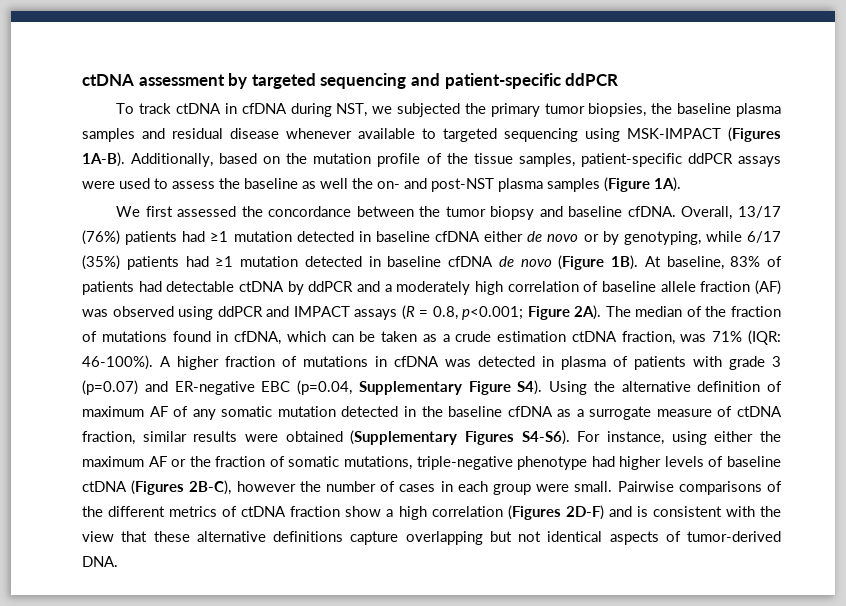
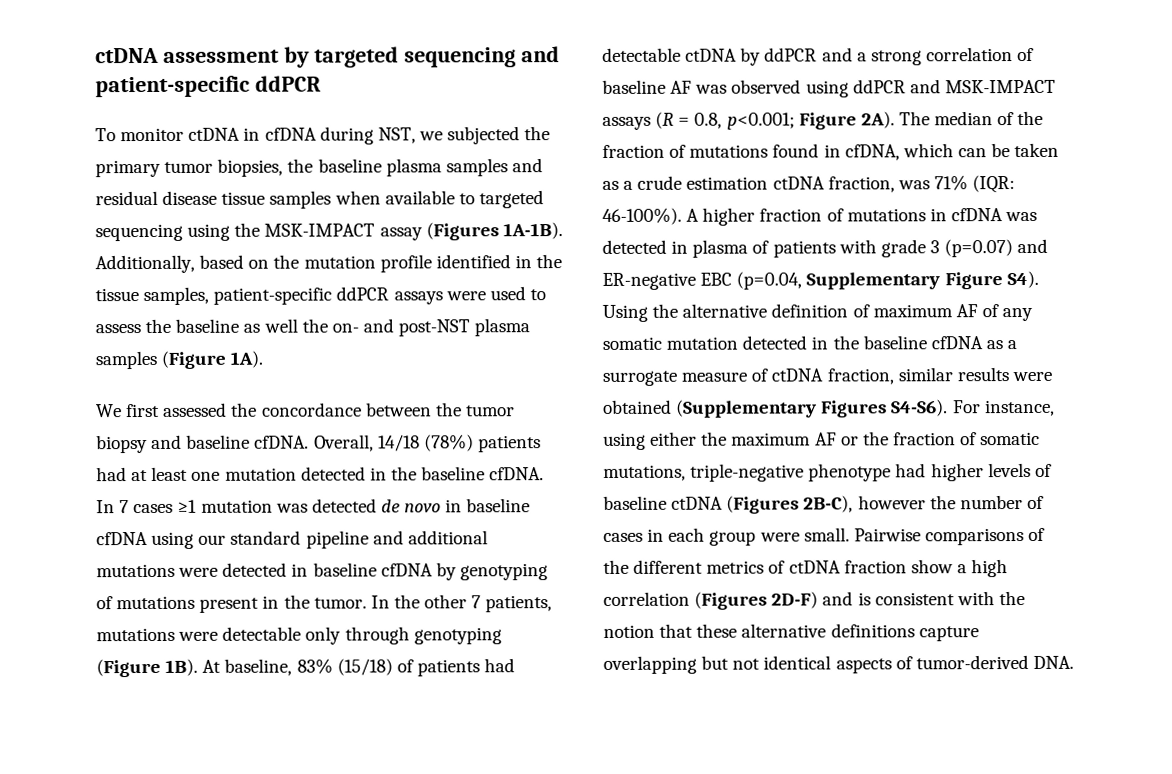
[139,103,172,114] track -> [120,127,185,142] monitor
[286,128,352,139] whenever -> [221,190,381,209] tissue samples when
[627,127,781,142] [82,152,125,167] MSK-IMPACT (Figures 1A-B). -> [234,222,563,241] the MSK-IMPACT assay (Figures 1A-1B).
[426,153,442,164] of -> [435,254,532,269] identified in
[738,206,781,218] [82,230,781,245] [82,255,552,270] 13/17 (76%) patients had ≥1 mutation detected in baseline cfDNA either de novo or by genotyping, while 6/17 (35%) patients had ≥1 mutation detected in baseline cfDNA de novo -> [377,434,541,453] [96,466,545,482] [96,498,531,514] [96,530,488,549] [96,562,548,581] [96,594,553,613] [96,626,502,645] 14/18 (78%) patients had at least one mutation detected in the baseline cfDNA. In 7 cases ≥1 mutation was detected de novo in baseline cfDNA using our standard pipeline and additional mutations were detected in baseline cfDNA by genotyping of mutations present in the tumor. In the other 7 patients, mutations were detectable only through genotyping
(761, 261) none -> [336,658,393,676] (15/18)
[396,281,503,295] moderately high -> [870,50,922,66] strong
[660,280,781,295] allele fraction (AF) -> [670,80,693,94] AF
[293,306,350,317] IMPACT -> [944,79,1056,94] MSK-IMPACT
[82,531,114,542] view -> [603,624,655,638] notion

